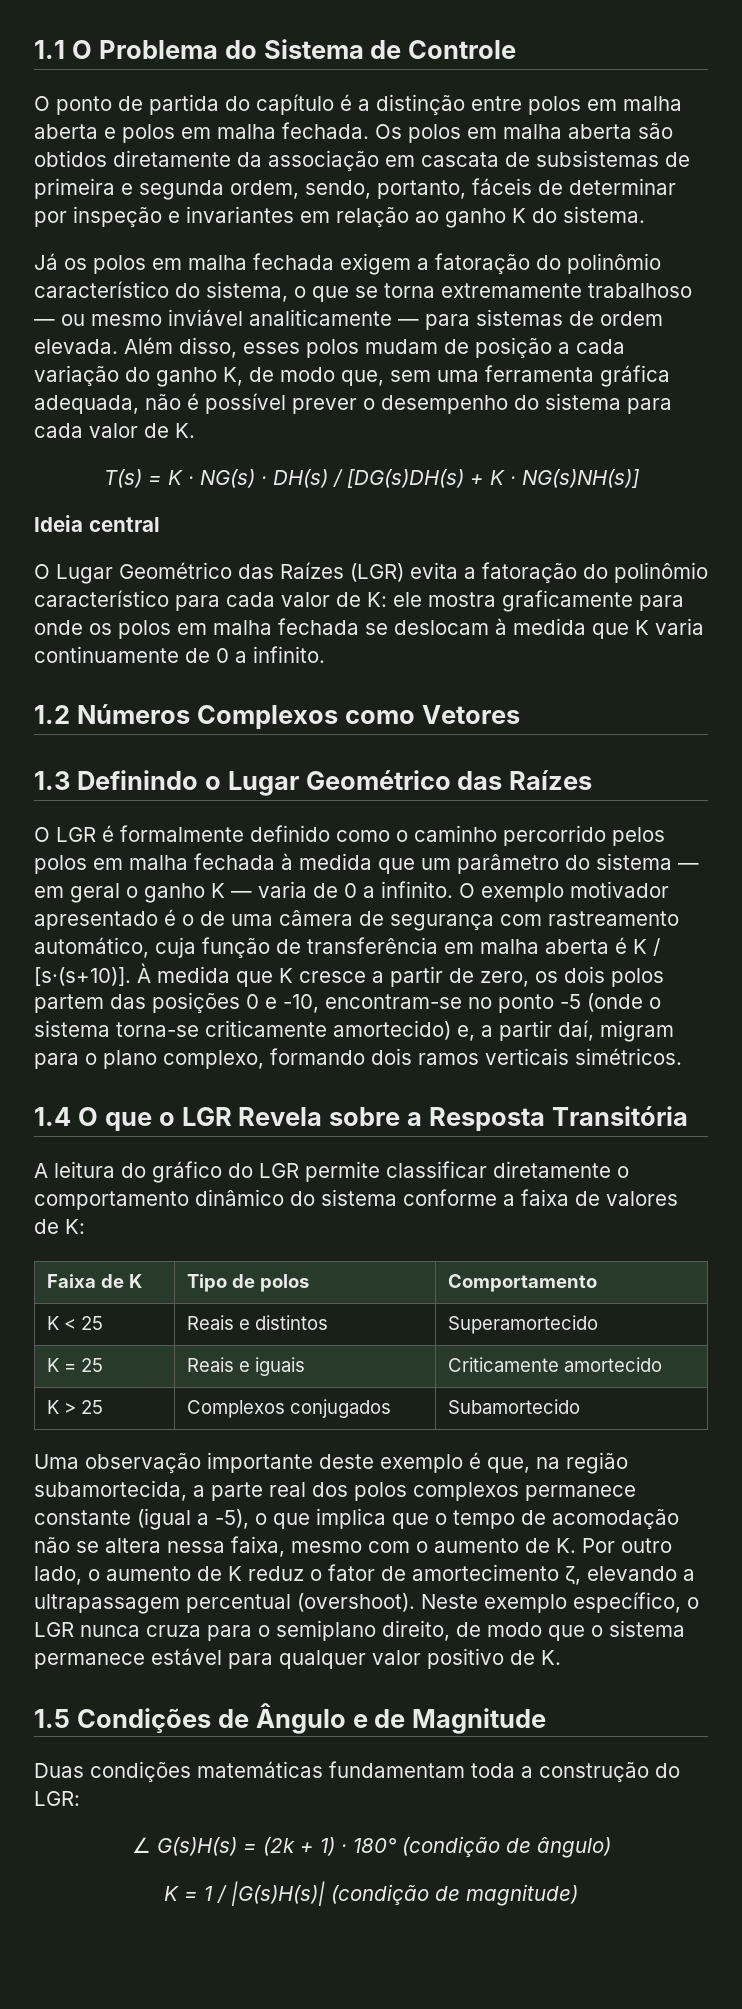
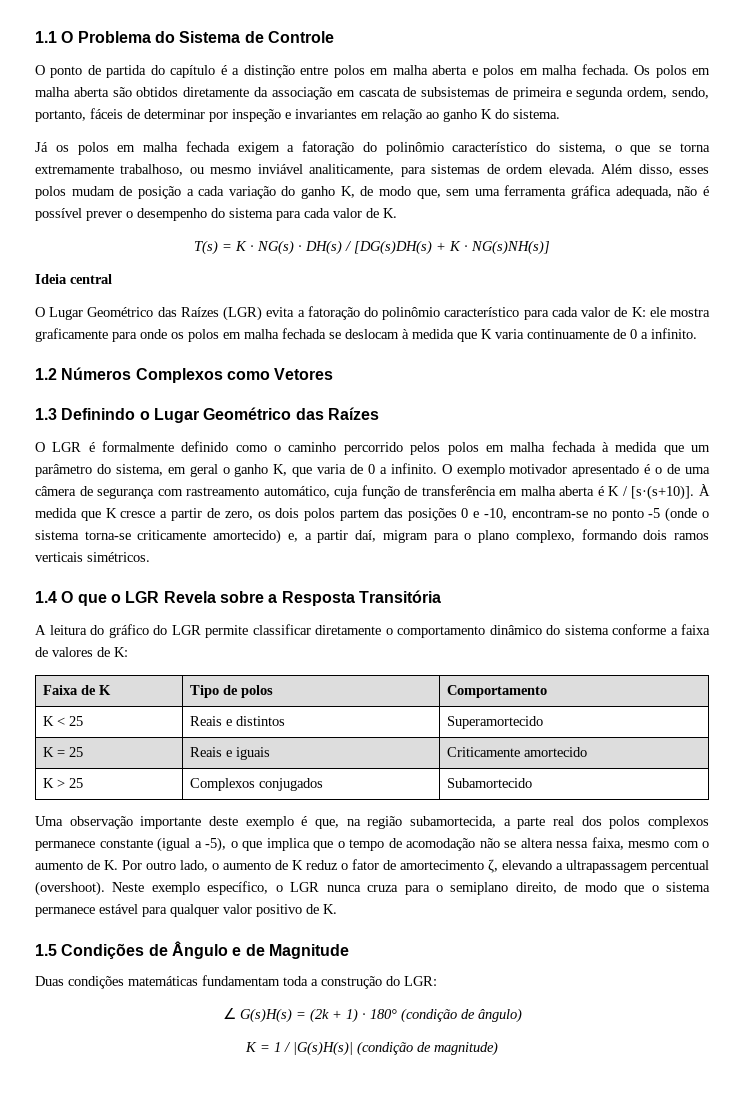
[588,283,692,298] [34,319,55,326] trabalhoso — -> [120,164,184,176] trabalhoso,
[249,309,419,326] analiticamente — -> [309,164,395,176] analiticamente,
[596,853,699,870] sistema — -> [115,464,163,476] sistema,
[211,883,252,898] K — -> [273,464,313,477] K, que

